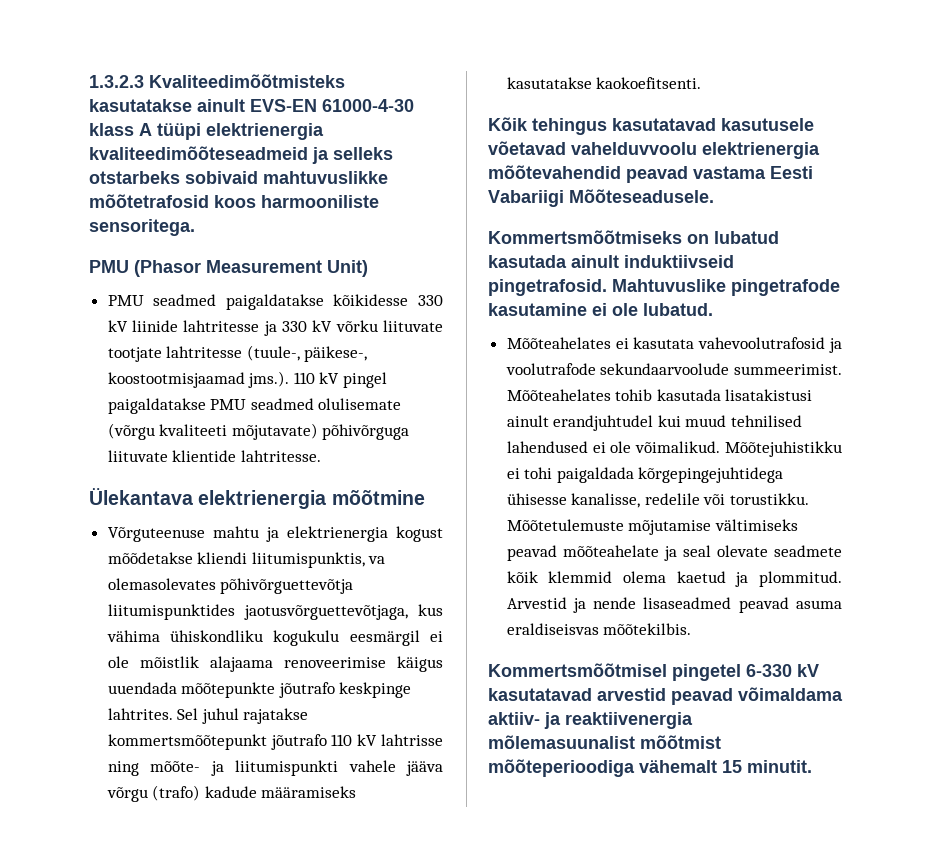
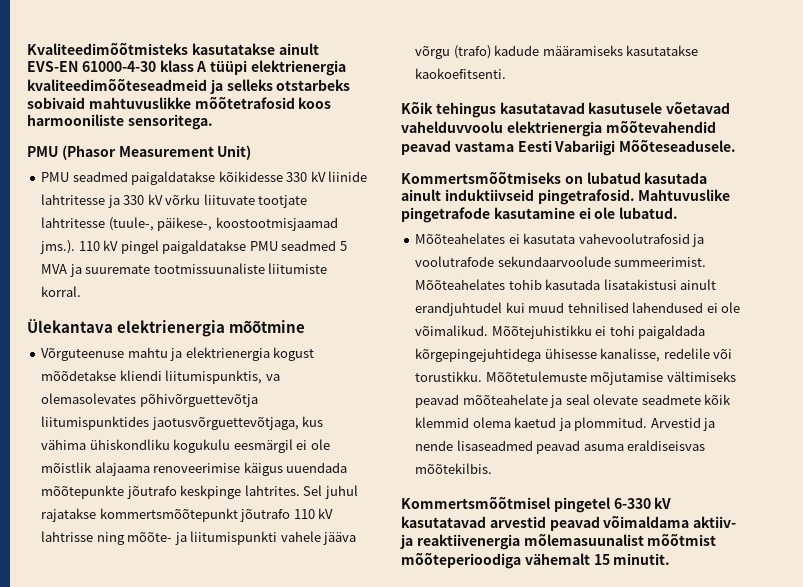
[89,75,144,88] 1.3.2.3 -> (27, 48) none
[318,398,402,410] [107,423,410,440] [107,450,321,462] olulisemate (võrgu kvaliteeti mõjutavate) põhivõrguga liituvate klientide lahtritesse. -> [339,241,347,251] [41,263,328,277] [41,286,82,297] 5 MVA ja suuremate tootmissuunaliste liitumiste korral.

